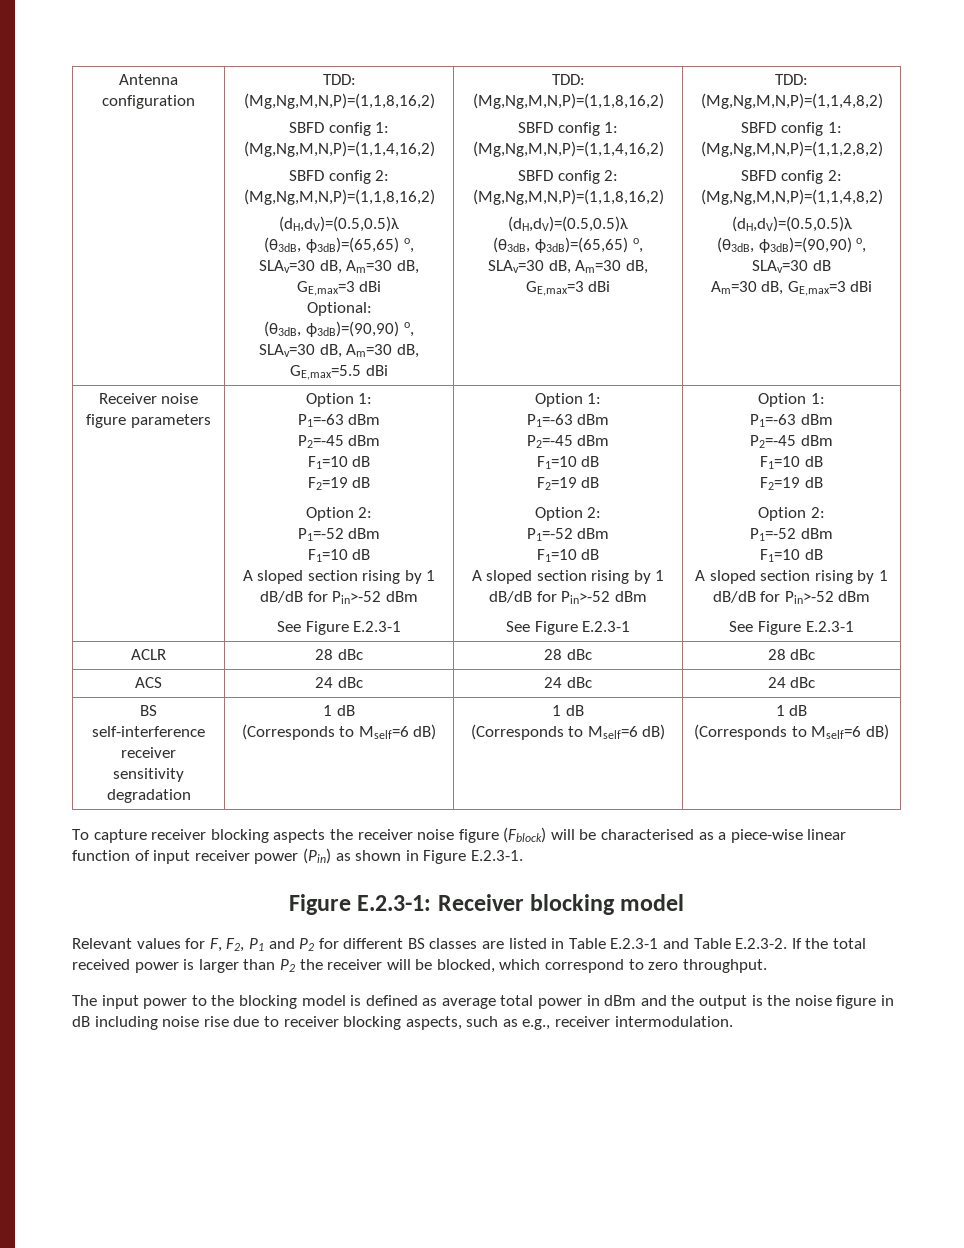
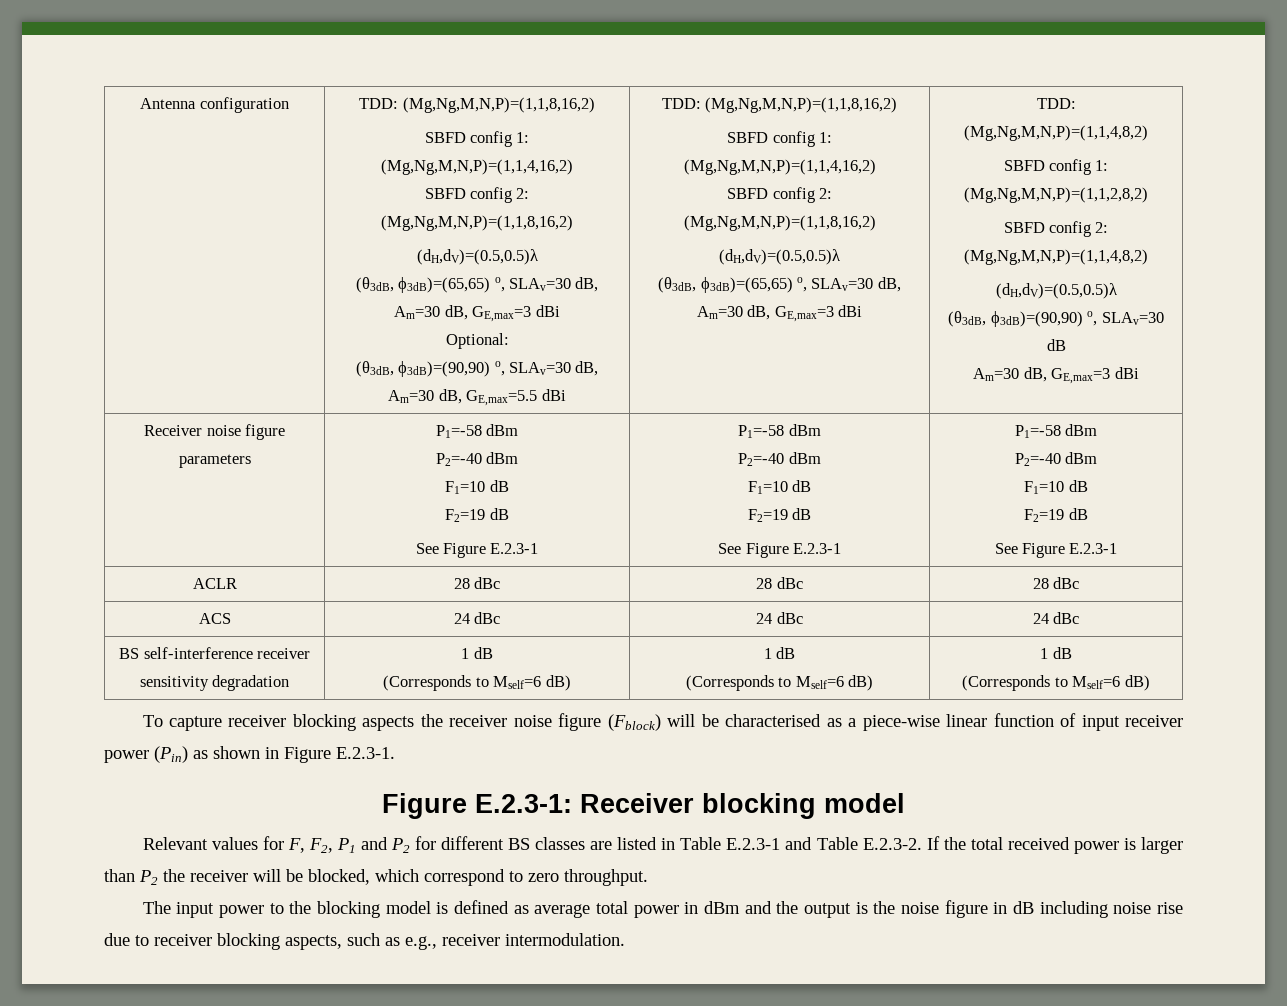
[305,393,373,407] [297,414,381,427] [297,435,381,448] [307,456,371,469] [307,477,371,490] [305,507,373,521] [297,528,381,541] [307,549,371,562] [242,570,436,584] [260,591,418,604] [276,621,402,635] [534,393,602,407] [526,414,610,427] [526,435,610,448] [536,456,600,469] [536,477,600,490] [534,507,602,521] [526,528,610,541] [536,549,600,562] [471,570,665,584] [489,591,647,604] [505,621,631,635] [758,393,825,407] [750,414,833,427] [750,435,833,448] [760,456,823,469] [760,477,823,490] [758,507,825,521] [750,528,833,541] [760,549,823,562] [695,570,888,584] [712,591,871,604] Option 1: // P1=-63 dBm // P2=-45 dBm // F1=10 dB // F2=19 dB // Option 2: // P1=-52 dBm // F1=10 dB // A sloped section rising by 1 dB/dB for Pin>-52 dBm // See Figure E.2.3-1 | Option 1: // P1=-63 dBm // P2=-45 dBm // F1=10 dB // F2=19 dB // Option 2: // P1=-52 dBm // F1=10 dB // A sloped section rising by 1 dB/dB for Pin>-52 dBm // See Figure E.2.3-1 | Option 1: // P1=-63 dBm // P2=-45 dBm // F1=10 dB // F2=19 dB // Option 2: // P1=-52 dBm // F1=10 dB // A sloped section rising by 1 dB/dB for Pin>-52 dBm -> [435,424,519,438] [435,452,519,466] [445,480,509,494] [445,508,509,522] [415,543,539,558] [738,424,821,438] [738,452,821,466] [747,480,812,494] [747,508,812,522] [718,543,841,558] [1014,424,1098,438] [1014,452,1098,466] [1024,480,1088,494] [1024,508,1088,522] P1=-58 dBm // P2=-40 dBm // F1=10 dB // F2=19 dB // See Figure E.2.3-1 | P1=-58 dBm // P2=-40 dBm // F1=10 dB // F2=19 dB // See Figure E.2.3-1 | P1=-58 dBm // P2=-40 dBm // F1=10 dB // F2=19 dB

